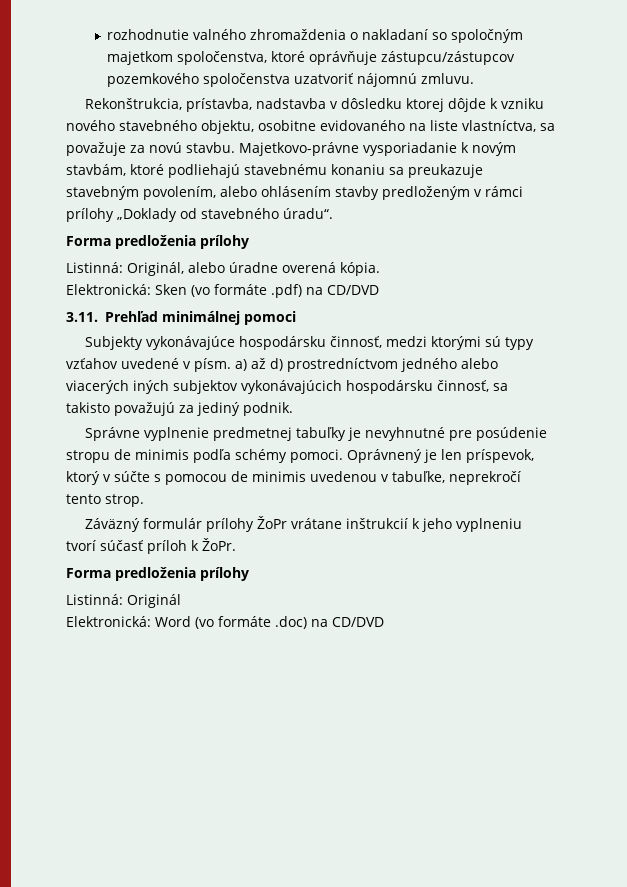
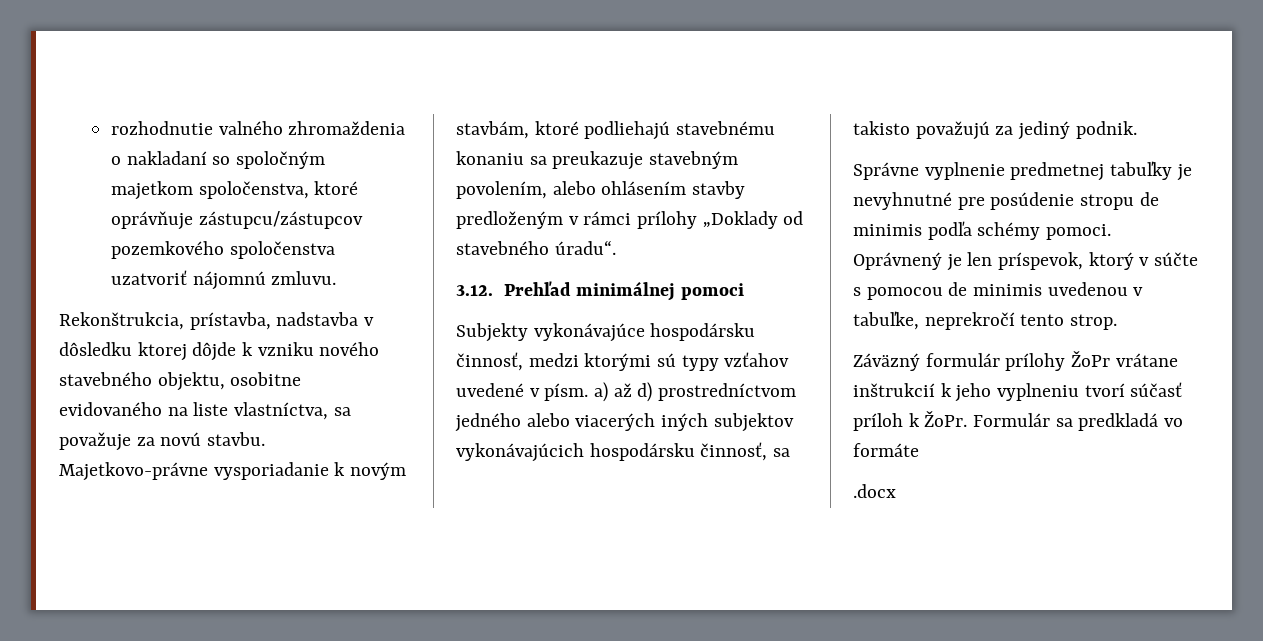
[66,235,249,249] [66,262,380,276] [66,284,379,298] [66,312,98,322] Forma predloženia prílohy // Listinná: Originál, alebo úradne overená kópia. // Elektronická: Sken (vo formáte .pdf) na CD/DVD // 3.11. -> [456,285,493,296] 3.12.
[66,567,249,581] [66,594,181,608] [66,616,384,629] // Forma predloženia prílohy // Listinná: Originál // Elektronická: Word (vo formáte .doc) na CD/DVD -> [973,413,1184,431] [853,443,919,457] [853,484,896,498] Formulár sa predkladá vo formáte // .docx

